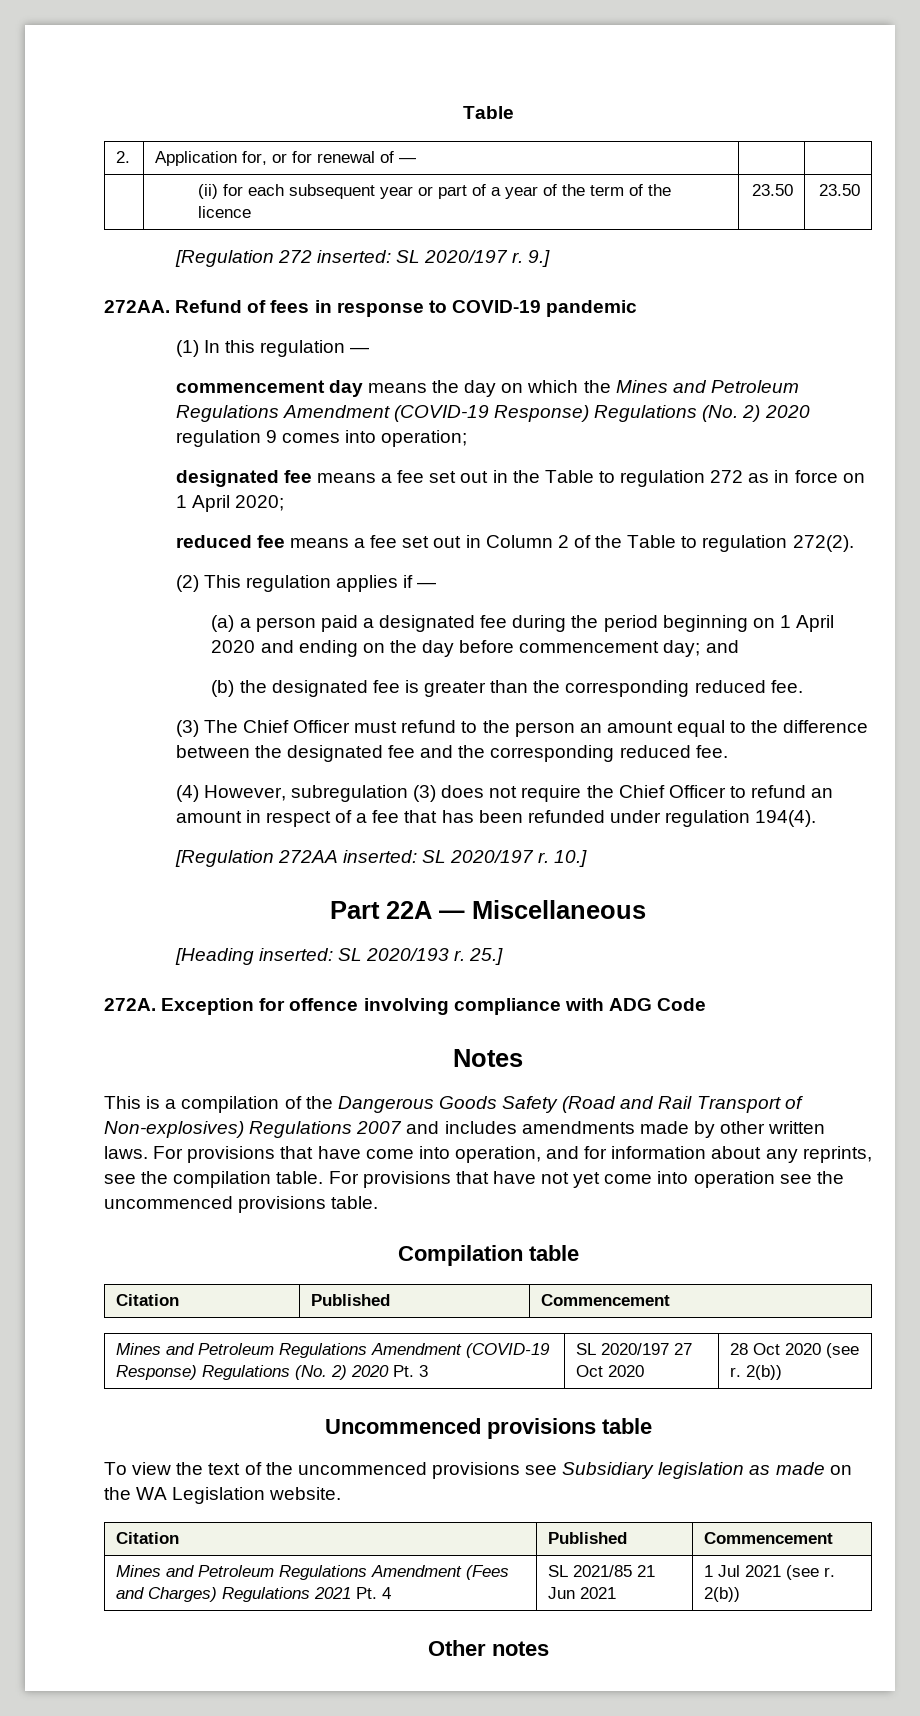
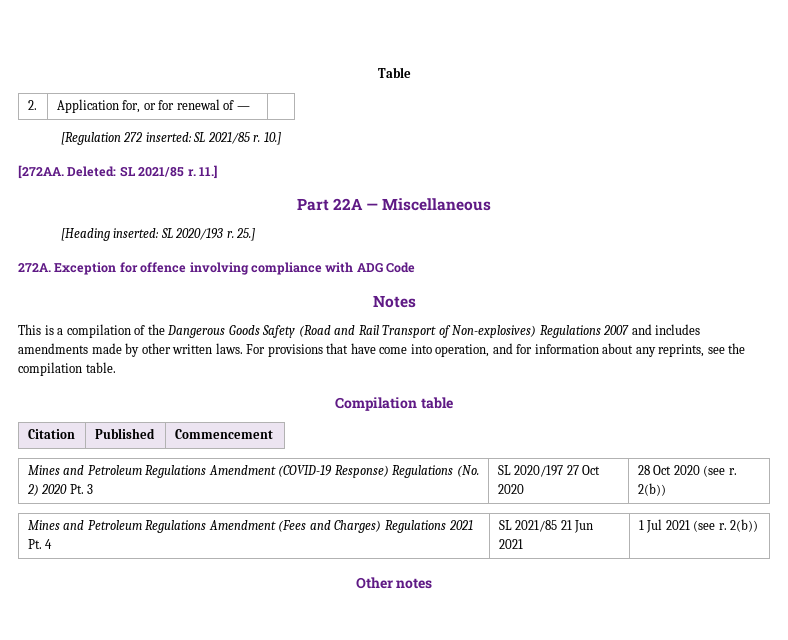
[198,184,672,199] [198,206,252,218] [751,184,793,196] [818,184,860,196] [174,250,551,267] [104,300,638,317] [175,340,370,357] [175,380,799,397] [175,405,810,422] [175,430,468,447] [175,470,865,487] [175,495,284,512] [175,535,854,552] [175,575,437,592] [211,615,835,632] [211,640,739,657] [211,680,803,697] [175,720,869,737] [175,745,728,762] [175,785,834,802] [175,810,817,827] [174,850,588,867] | // | (ii) for each subsequent year or part of a year of the term of the licence | 23.50 | 23.50 // [Regulation 272 inserted: SL 2020/197 r. 9.] // 272AA. Refund of fees in response to COVID-19 pandemic // (1) In this regulation — // commencement day means the day on which the Mines and Petroleum Regulations Amendment (COVID-19 Response) Regulations (No. 2) 2020 regulation 9 comes into operation; // designated fee means a fee set out in the Table to regulation 272 as in force on 1 April 2020; // reduced fee means a fee set out in Column 2 of the Table to regulation 272(2). // (2) This regulation applies if — // (a) a person paid a designated fee during the period beginning on 1 April 2020 and ending on the day before commencement day; and // (b) the designated fee is greater than the corresponding reduced fee. // (3) The Chief Officer must refund to the person an amount equal to the difference between the designated fee and the corresponding reduced fee. // (4) However, subregulation (3) does not require the Chief Officer to refund an amount in respect of a fee that has been refunded under regulation 194(4). // [Regulation 272AA inserted: SL 2020/197 r. 10.] -> [60,132,281,145] [18,165,217,179] // [Regulation 272 inserted: SL 2021/85 r. 10.] // [272AA. Deleted: SL 2021/85 r. 11.]
[328,1171,844,1188] [104,1196,379,1213] For provisions that have not yet come into operation see the uncommenced provisions table. -> (116, 367) none
[324,1418,652,1439] [104,1462,852,1479] [104,1487,342,1504] [116,1532,180,1544] [548,1532,628,1544] [704,1532,834,1544] // Uncommenced provisions table // To view the text of the uncommenced provisions see Subsidiary legislation as made on the WA Legislation website. // Citation | Published | Commencement -> (666, 489) none

